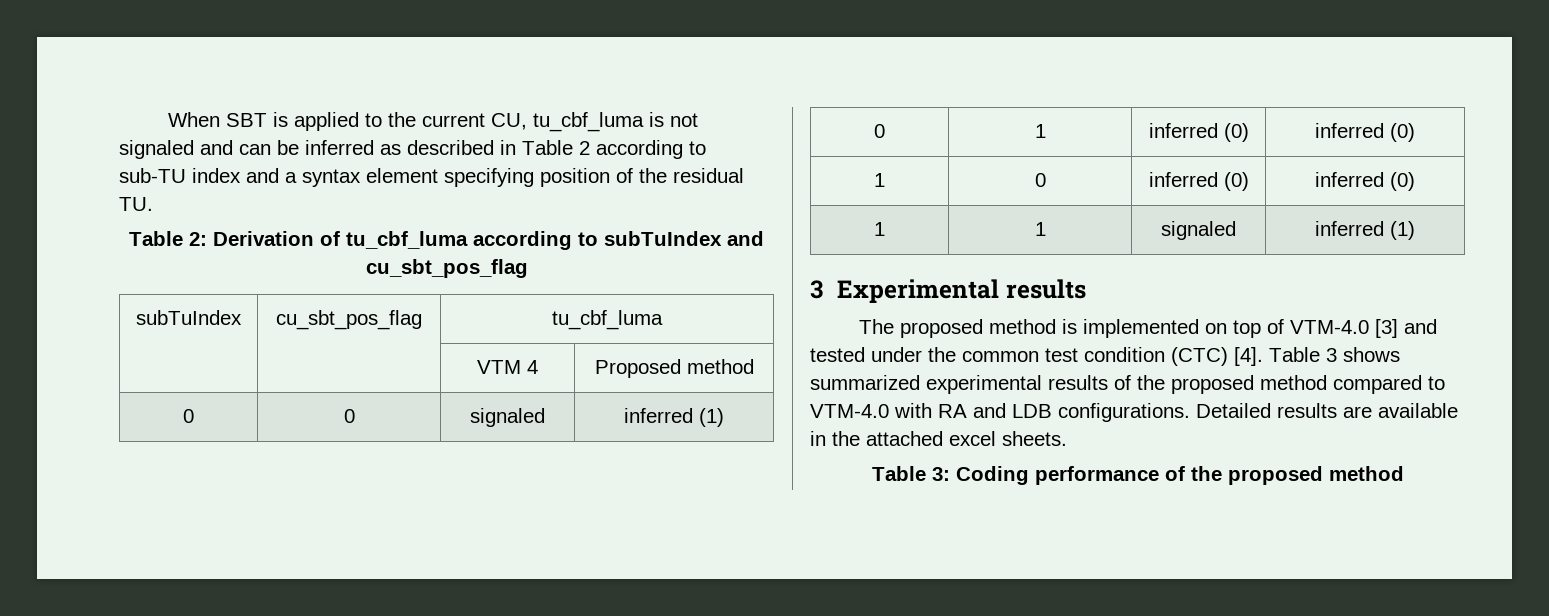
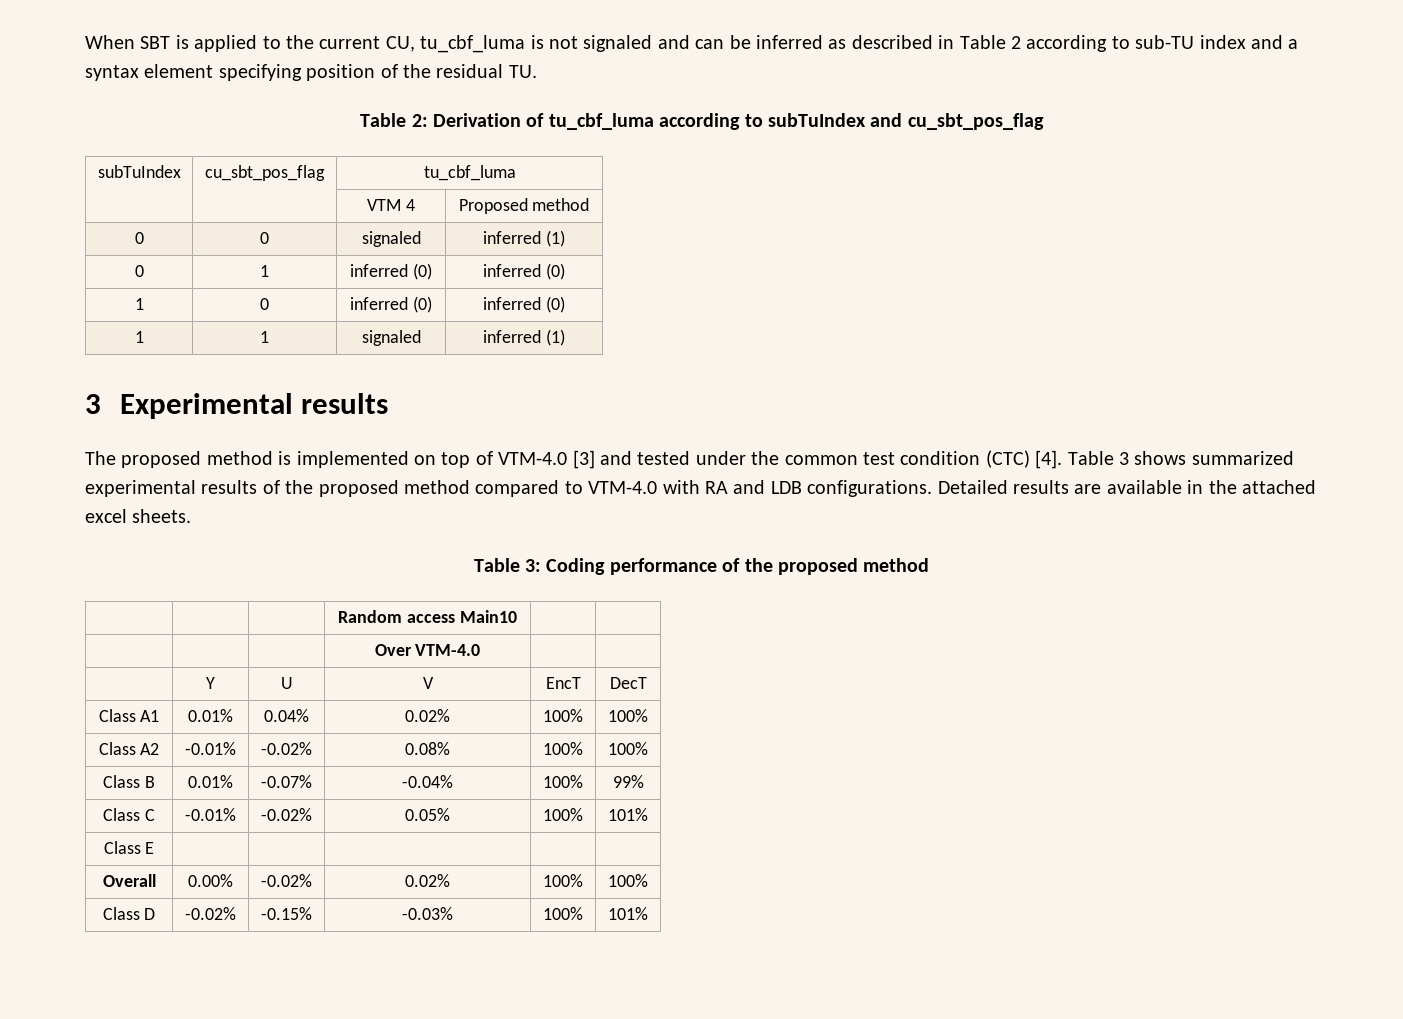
(1404, 473) none -> [338,610,517,623] [374,644,481,656] [206,677,215,689] [280,677,293,689] [422,677,434,689] [545,677,581,689] [609,677,647,689] [98,709,160,722] [188,709,233,722] [264,709,309,722] [405,709,450,722] [543,709,583,722] [608,709,648,722] [98,742,160,755] [185,742,236,755] [261,742,312,755] [405,742,450,755] [543,742,583,755] [608,742,648,755] [103,775,155,788] [188,775,233,788] [261,775,312,788] [402,775,453,788] [543,775,583,788] [612,775,644,788] [103,808,155,821] [185,808,236,821] [261,808,312,821] [405,808,450,821] [543,808,583,821] [608,808,648,821] [103,841,155,854] [102,874,156,887] [188,874,233,887] [261,874,312,887] [405,874,450,887] [543,874,583,887] [608,874,648,887] [102,907,156,920] [185,907,236,920] [261,907,312,920] [402,907,453,920] [543,907,583,920] [608,907,648,920] // | | | Random access Main10 | | // | | | Over VTM-4.0 | | // | Y | U | V | EncT | DecT // Class A1 | 0.01% | 0.04% | 0.02% | 100% | 100% // Class A2 | -0.01% | -0.02% | 0.08% | 100% | 100% // Class B | 0.01% | -0.07% | -0.04% | 100% | 99% // Class C | -0.01% | -0.02% | 0.05% | 100% | 101% // Class E | | | | | // Overall | 0.00% | -0.02% | 0.02% | 100% | 100% // Class D | -0.02% | -0.15% | -0.03% | 100% | 101%

